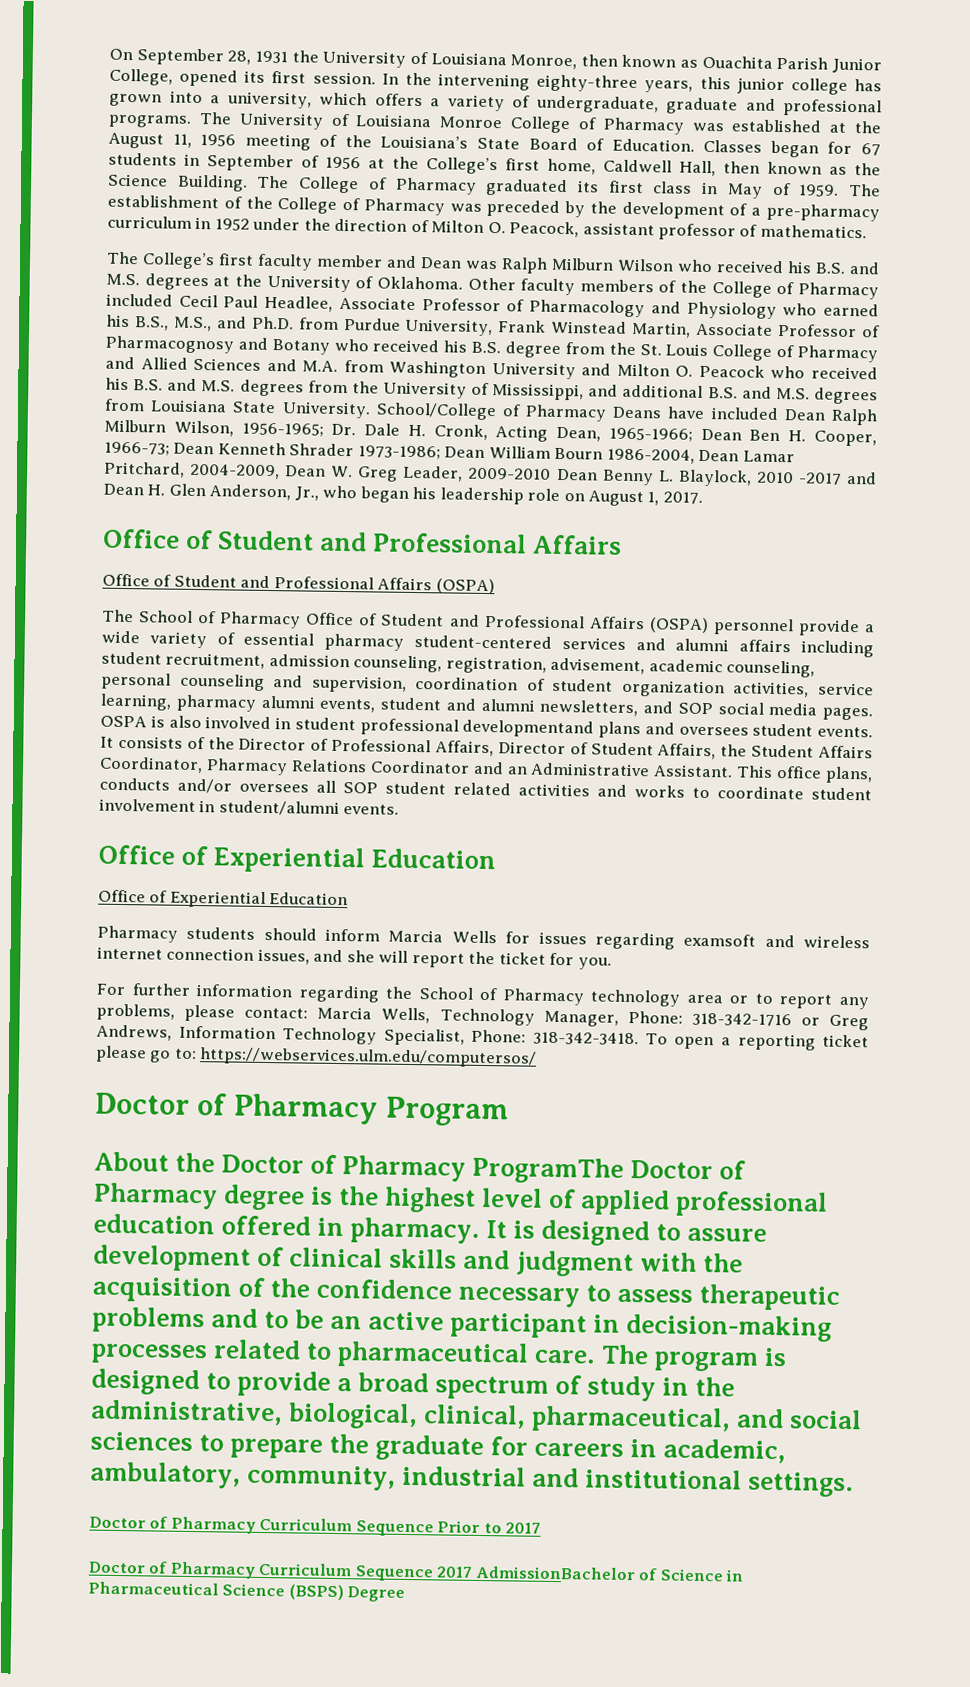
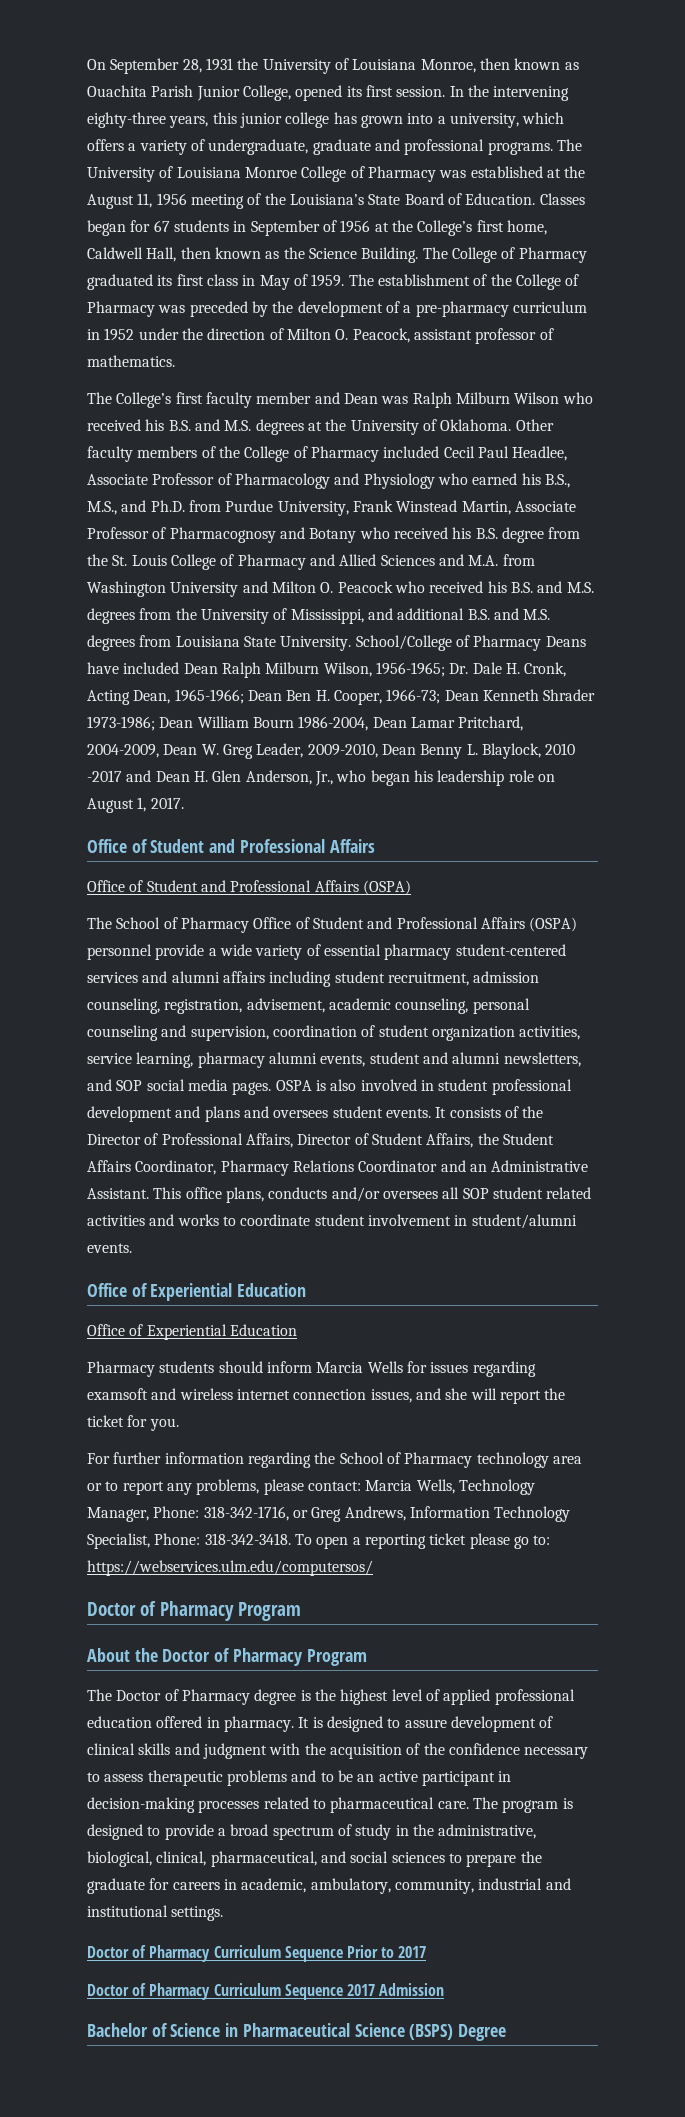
[468,467,552,480] 2009-2010 -> [307,743,378,758] 2009-2010,
[462,719,595,738] developmentand -> [87,1106,201,1122] development and
[691,1012,792,1027] 318-342-1716 -> [203,1506,289,1521] 318-342-1716,
[472,1156,625,1184] ProgramThe -> [306,1649,367,1666] [87,1689,112,1701] Program // The
[475,1565,636,1581] AdmissionBachelor -> [379,1983,445,1996] [87,2023,148,2037] Admission // Bachelor

